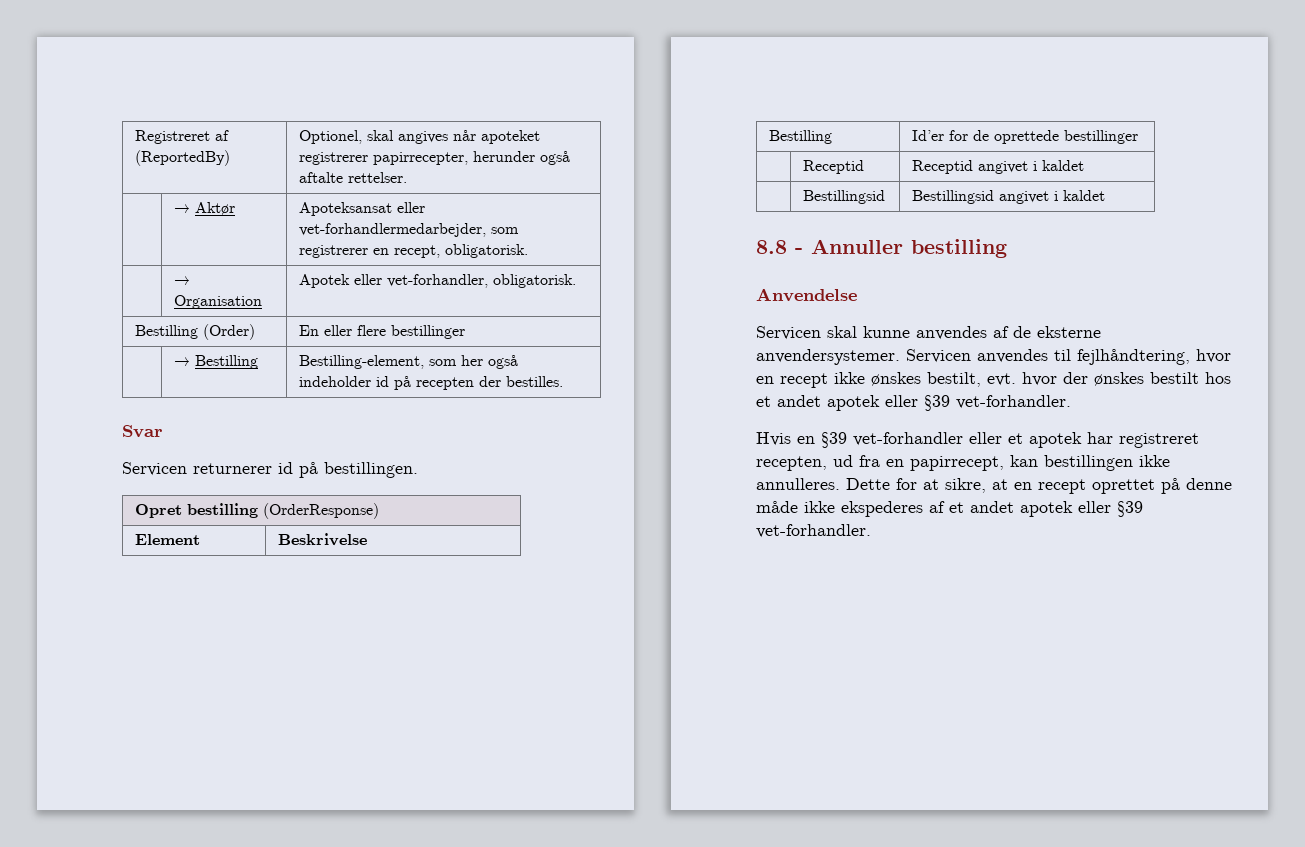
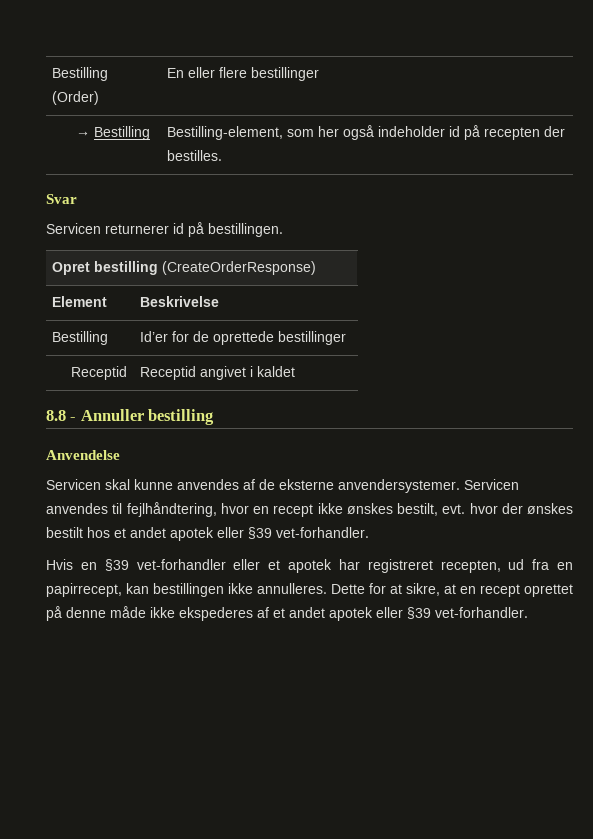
[134,130,229,144] [134,150,230,166] [298,130,540,144] [298,151,570,165] [298,172,407,183] [173,202,235,215] [298,202,425,216] [298,223,519,237] [298,244,528,258] [173,276,190,285] [173,295,262,309] [298,274,576,288] Registreret af (ReportedBy) | Optionel, skal angives når apoteket registrerer papirrecepter, herunder også aftalte rettelser. // | → Aktør | Apoteksansat eller vet-forhandlermedarbejder, som registrerer en recept, obligatorisk. // | → Organisation | Apotek eller vet-forhandler, obligatorisk. // -> (52, 74) none
[262,503,379,519] (OrderResponse) -> [162,261,317,275] (CreateOrderResponse)
[802,190,885,204] [911,190,1105,204] // | Bestillingsid | Bestillingsid angivet i kaldet -> (296, 371) none

